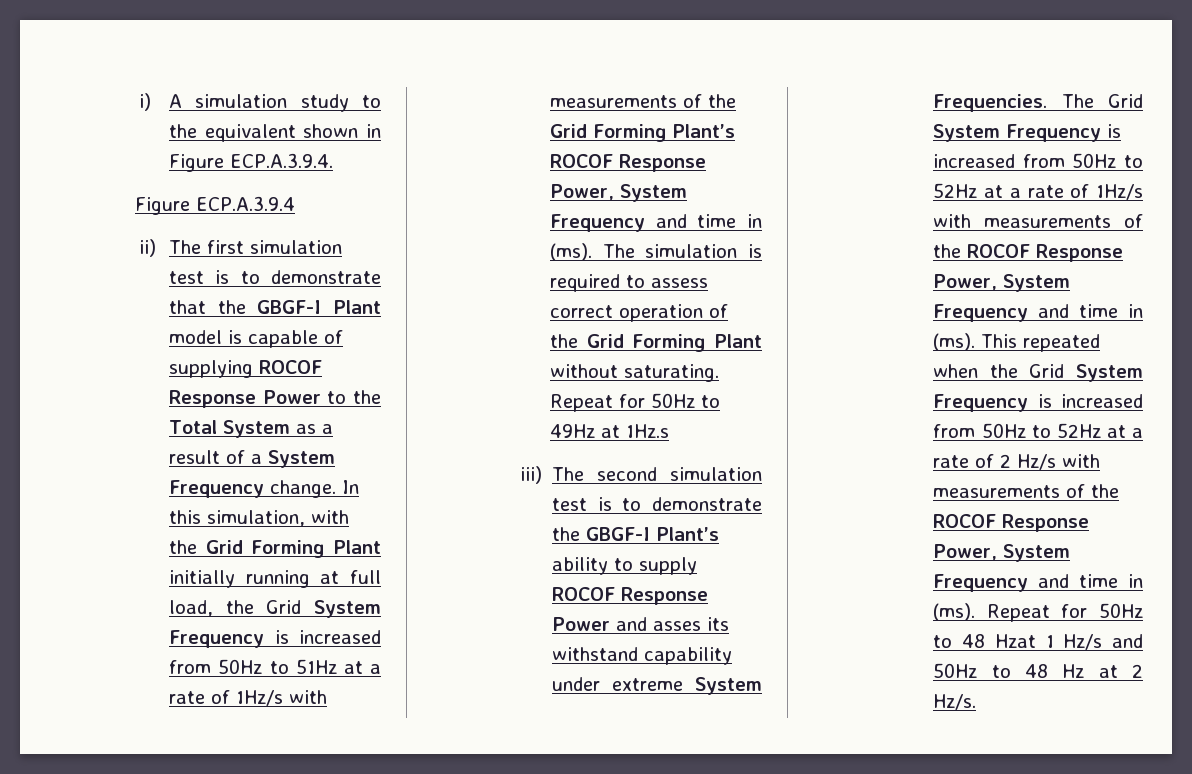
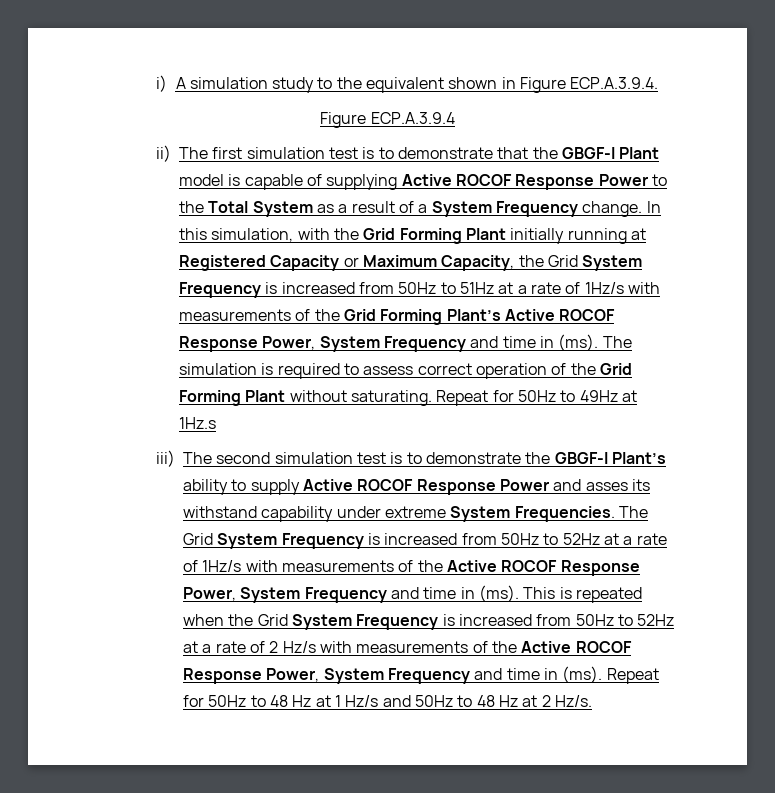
(254, 369) none -> [401,174,452,186] Active
[350,570,381,584] [169,600,214,617] full load, -> [179,255,515,271] Registered Capacity or Maximum Capacity,
(736, 131) none -> [505,309,556,321] Active
(698, 566) none -> [303,479,354,491] Active
(962, 251) none -> [447,560,498,572] Active
(1018, 341) none -> [559,587,572,599] is
(1120, 491) none -> [521,641,572,653] Active
[994,634,1036,648] Hzat -> [292,695,331,707] Hz at

